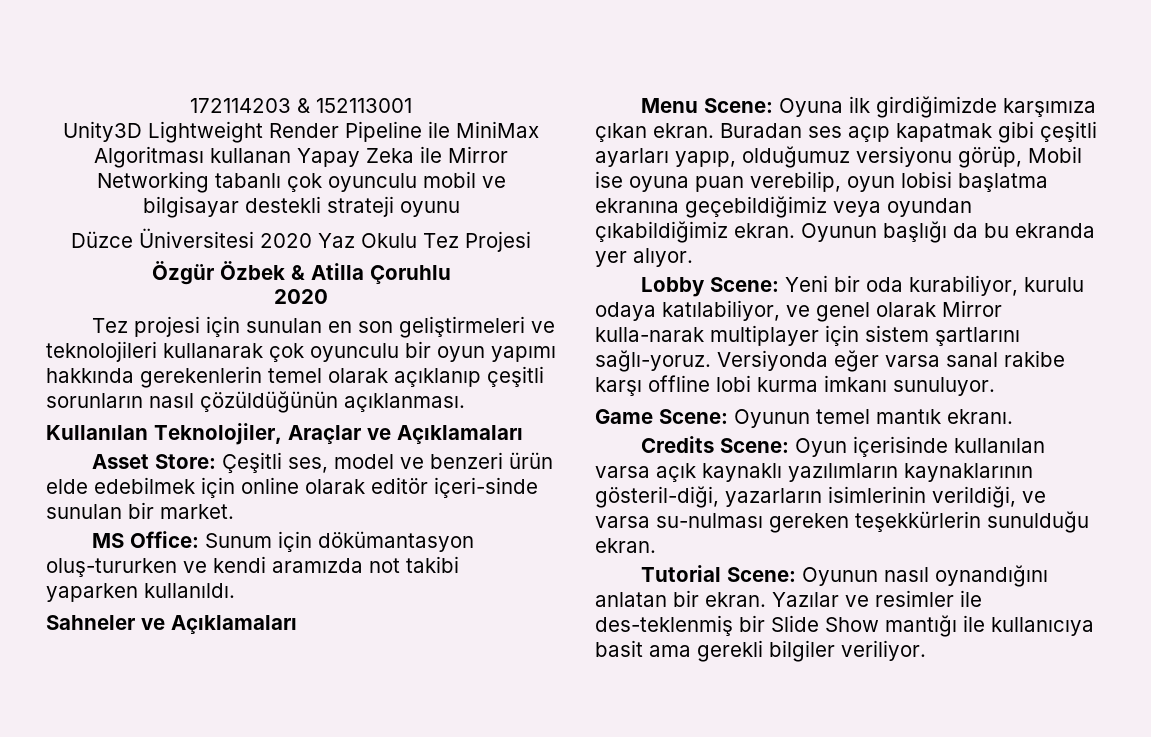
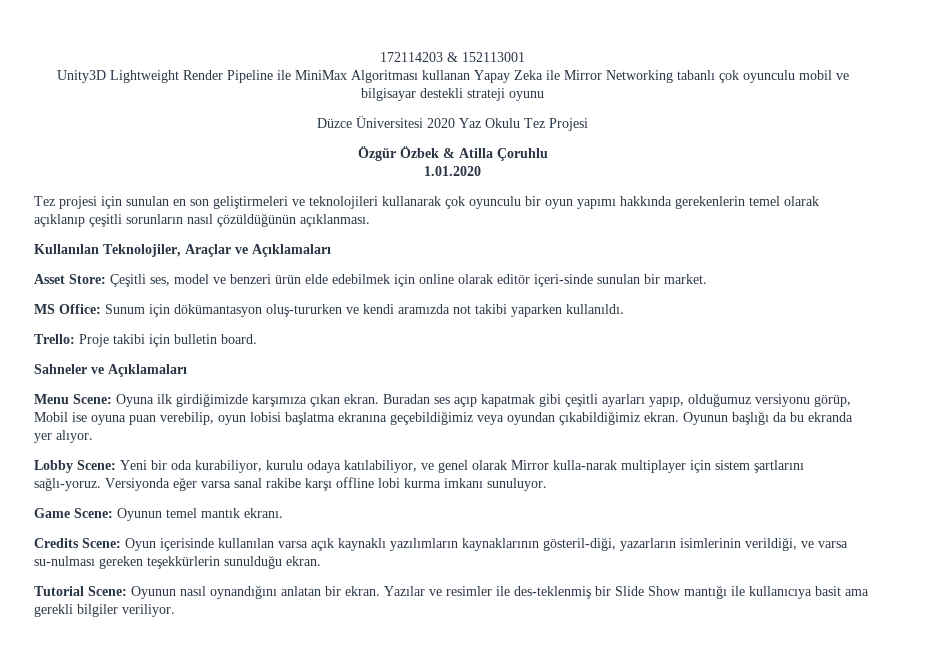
[274,289,328,304] 2020 -> [424,166,481,176] 1.01.2020
(235, 590) none -> [34,334,257,347] // Trello: Proje takibi için bulletin board.

